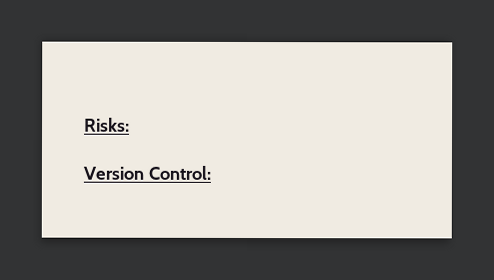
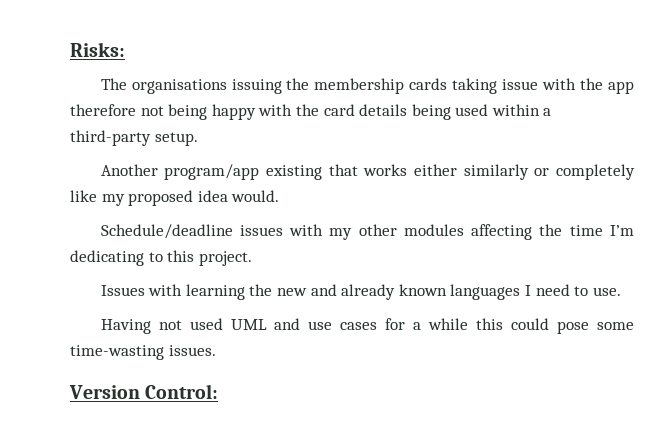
(130, 124) none -> [100,78,635,94] [70,104,552,120] [70,130,198,146] [100,164,635,180] [70,190,280,206] [100,224,634,240] [70,250,252,266] [100,284,621,300] [100,318,634,334] [70,345,216,360] // The organisations issuing the membership cards taking issue with the app therefore not being happy with the card details being used within a third-party setup. // Another program/app existing that works either similarly or completely like my proposed idea would. // Schedule/deadline issues with my other modules affecting the time I’m dedicating to this project. // Issues with learning the new and already known languages I need to use. // Having not used UML and use cases for a while this could pose some time-wasting issues.

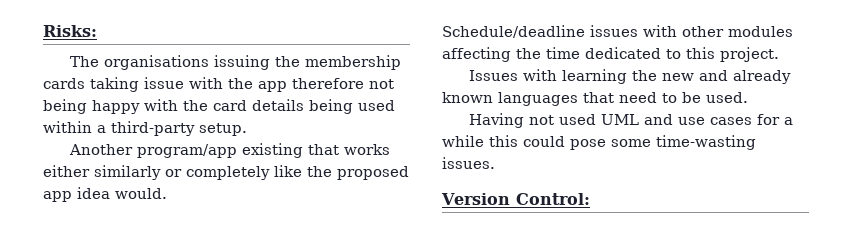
[101,190,194,206] my proposed -> [307,166,409,180] [43,191,72,202] the proposed app
[329,228,353,240] my -> (677, 31) none
[610,225,634,236] [70,250,144,266] I’m dedicating -> [585,47,661,59] dedicated
[524,285,531,296] I -> [583,92,614,103] that
[592,287,621,296] use. -> [682,92,748,103] be used.

